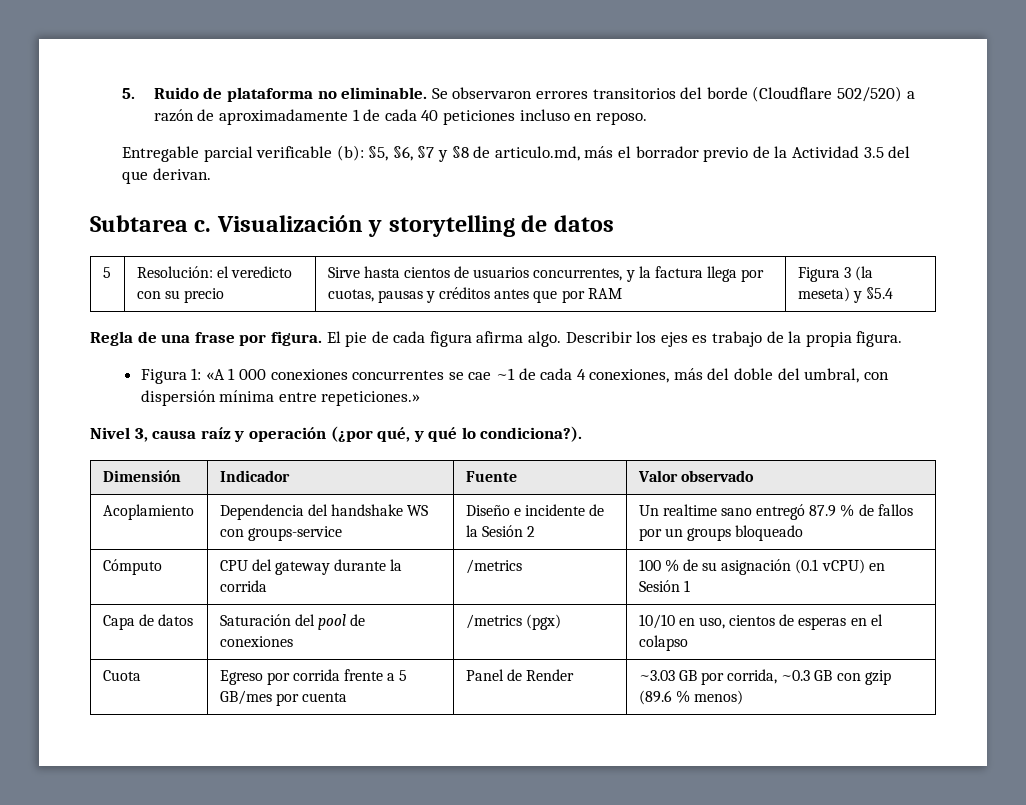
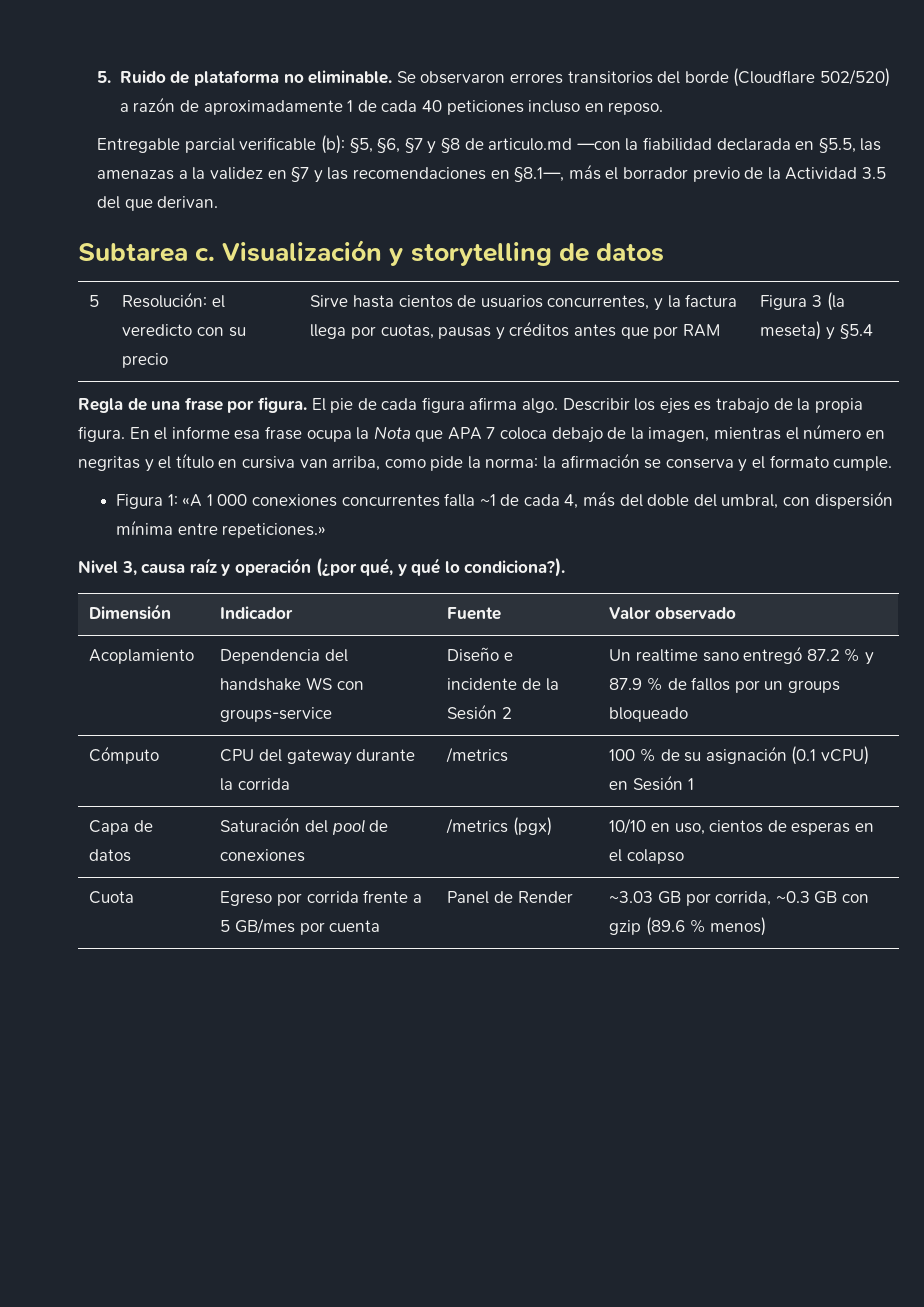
[494,146,580,161] articulo.md, -> [488,137,882,153] [97,166,565,183] articulo.md —con la fiabilidad declarada en §5.5, las amenazas a la validez en §7 y las recomendaciones en §8.1—,
(903, 339) none -> [129,424,885,443] [78,453,893,472] En el informe esa frase ocupa la Nota que APA 7 coloca debajo de la imagen, mientras el número en negritas y el título en cursiva van arriba, como pide la norma: la afirmación se conserva y el formato cumple.
[448,372,492,380] se cae -> [444,493,476,507] falla
[576,369,670,383] 4 conexiones, -> [564,494,579,509] 4,
(806, 512) none -> [806,648,874,665] 87.2 % y

